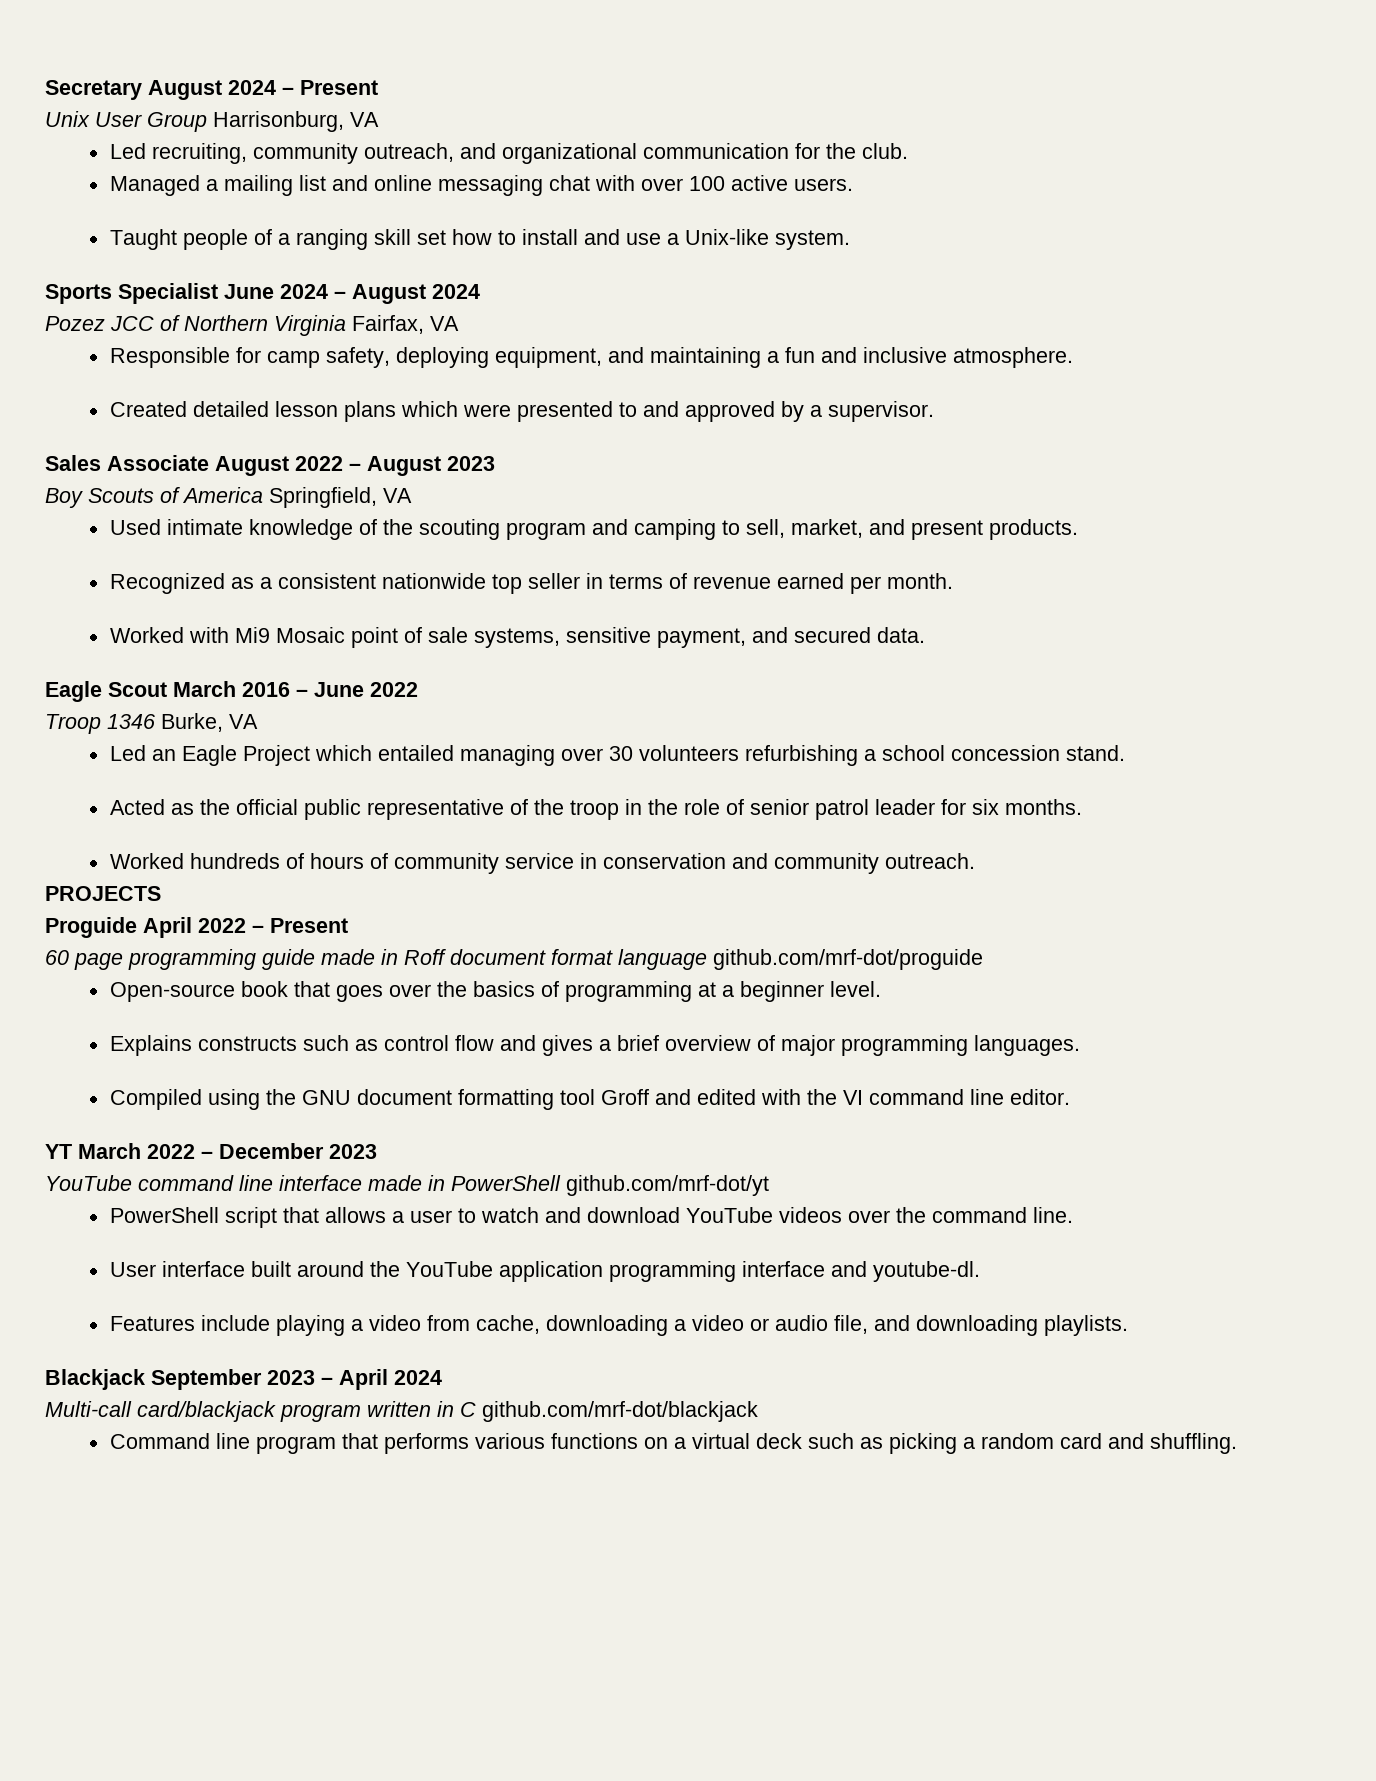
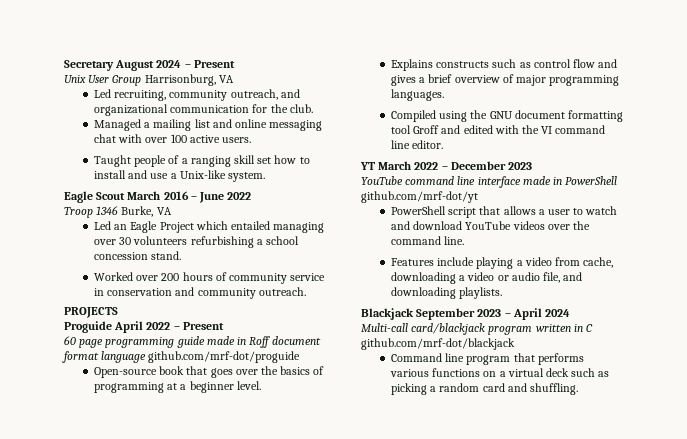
[45,283,480,304] [45,315,459,336] [109,347,1073,368] [109,401,934,422] [45,455,495,476] [45,487,412,508] [109,519,1078,540] [109,573,953,594] [109,627,925,648] // Sports Specialist June 2024 – August 2024 // Pozez JCC of Northern Virginia Fairfax, VA // Responsible for camp safety, deploying equipment, and maintaining a fun and inclusive atmosphere. // Created detailed lesson plans which were presented to and approved by a supervisor. // Sales Associate August 2022 – August 2023 // Boy Scouts of America Springfield, VA // Used intimate knowledge of the scouting program and camping to sell, market, and present products. // Recognized as a consistent nationwide top seller in terms of revenue earned per month. // Worked with Mi9 Mosaic point of sale systems, sensitive payment, and secured data. -> (265, 177) none
[109,799,1082,820] [109,853,304,869] // Acted as the official public representative of the troop in the role of senior patrol leader for six months. // Worked hundreds of -> [93,272,180,281] // Worked over 200
[109,1261,980,1282] // User interface built around the YouTube application programming interface and youtube-dl. -> (465, 240) none

